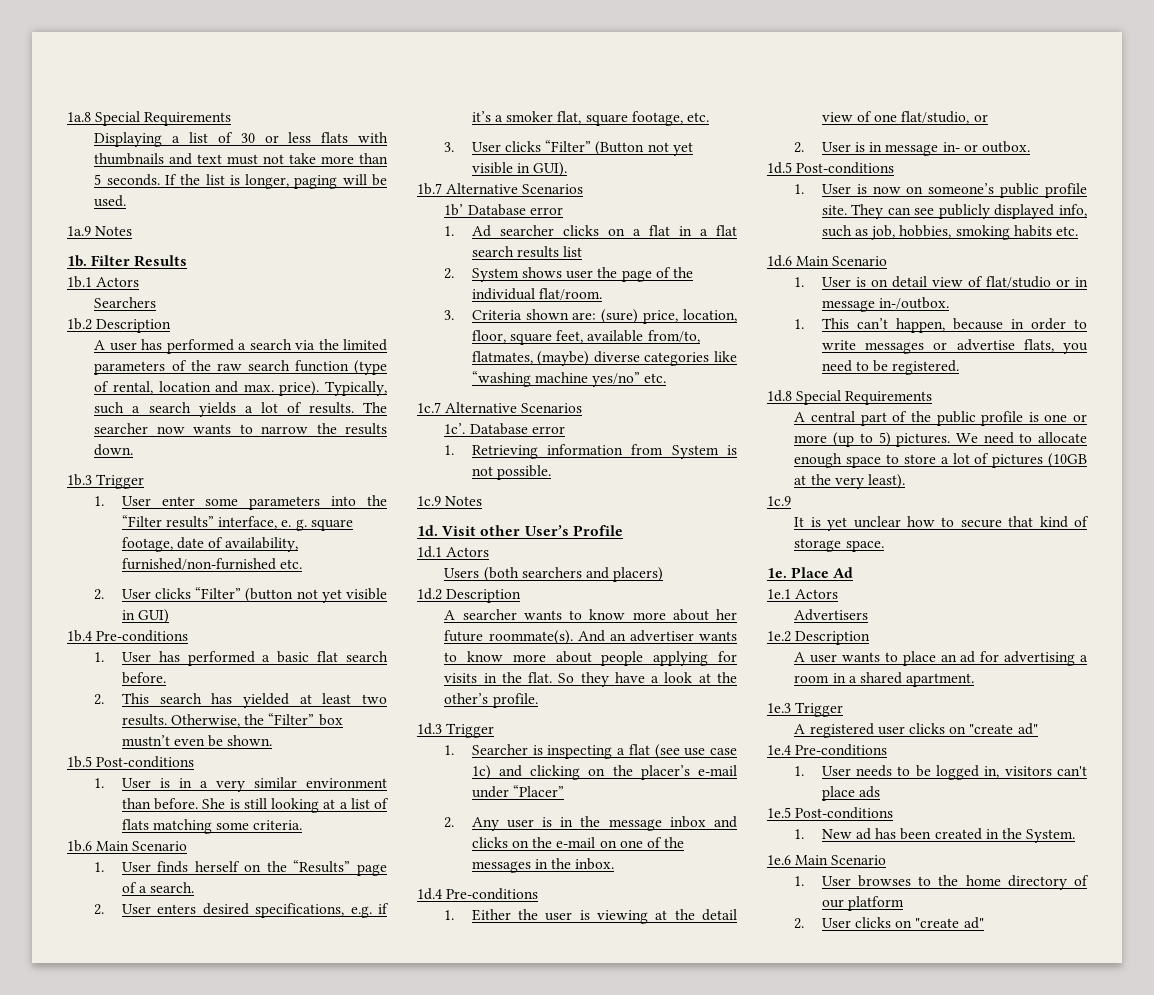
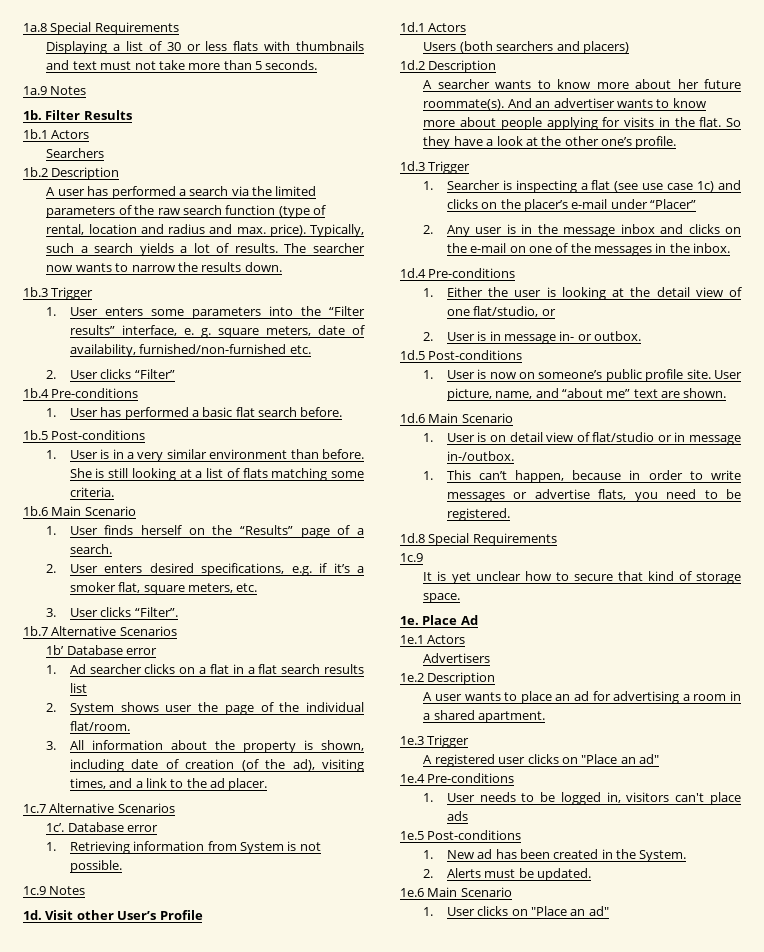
[164,174,387,189] [94,195,127,207] If the list is longer, paging will be used. -> (318, 65) none
(239, 387) none -> [168,224,233,234] radius and
[161,496,195,506] enter -> [104,307,143,316] enters
[121,537,173,552] footage, -> [265,326,311,336] meters,
[245,588,387,603] [121,609,169,624] (button not yet visible in GUI) -> (175, 374) none
[94,693,387,708] [121,713,343,727] [121,735,273,747] // 2. This search has yielded at least two results. Otherwise, the “Filter” box mustn’t even be shown. -> (343, 412) none
[631,111,683,126] footage, -> [187,583,233,593] meters,
[545,140,693,156] [471,162,568,177] “Filter” (Button not yet visible in GUI). -> [134,607,178,617] “Filter”.
[471,309,737,324] [471,330,700,345] [471,351,737,366] [471,371,667,387] Criteria shown are: (sure) price, location, floor, square feet, available from/to, flatmates, (maybe) diverse categories like “washing machine yes/no” etc. -> [69,740,364,753] [69,759,364,772] [69,778,268,791] All information about the property is shown, including date of creation (of the ad), visiting times, and a link to the ad placer.
[444,693,489,704] other’s -> [564,136,633,146] other one’s
[530,765,581,780] clicking -> [446,199,478,209] clicks
[597,910,649,924] viewing -> [561,287,606,300] looking
[851,204,1087,219] [821,225,1078,240] They can see publicly displayed info, such as job, hobbies, smoking habits etc. -> [714,370,742,379] [446,388,727,401] User picture, name, and “about me” text are shown.
[794,411,1087,426] [794,432,1087,447] [794,453,1087,468] [794,474,905,489] // A central part of the public profile is one or more (up to 5) pictures. We need to allocate enough space to store a lot of pictures (10GB at the very least). -> (557, 539) none
[969,724,1014,734] "create -> [581,754,636,764] "Place an
(1076, 836) none -> [423,868,591,881] // 2. Alerts must be updated.
[858,875,1089,890] [821,896,904,911] [794,917,960,929] browses to the home directory of our platform // 2. User clicks on "create -> [477,906,586,916] clicks on "Place an

